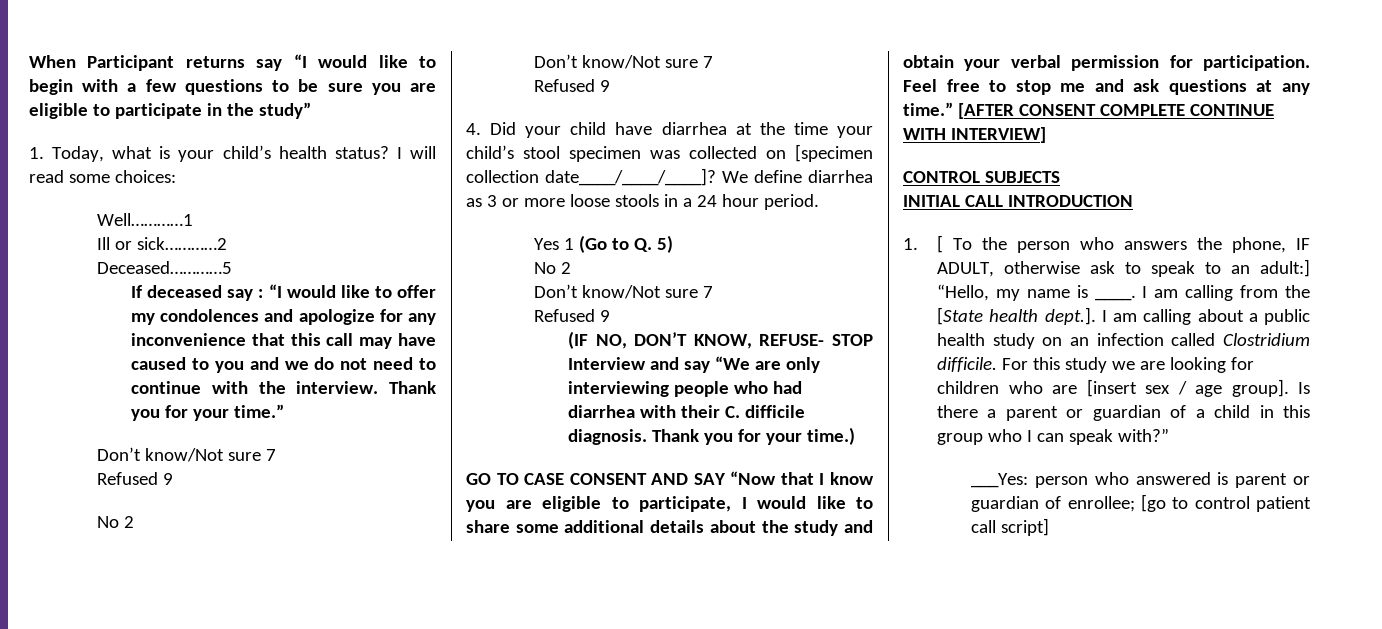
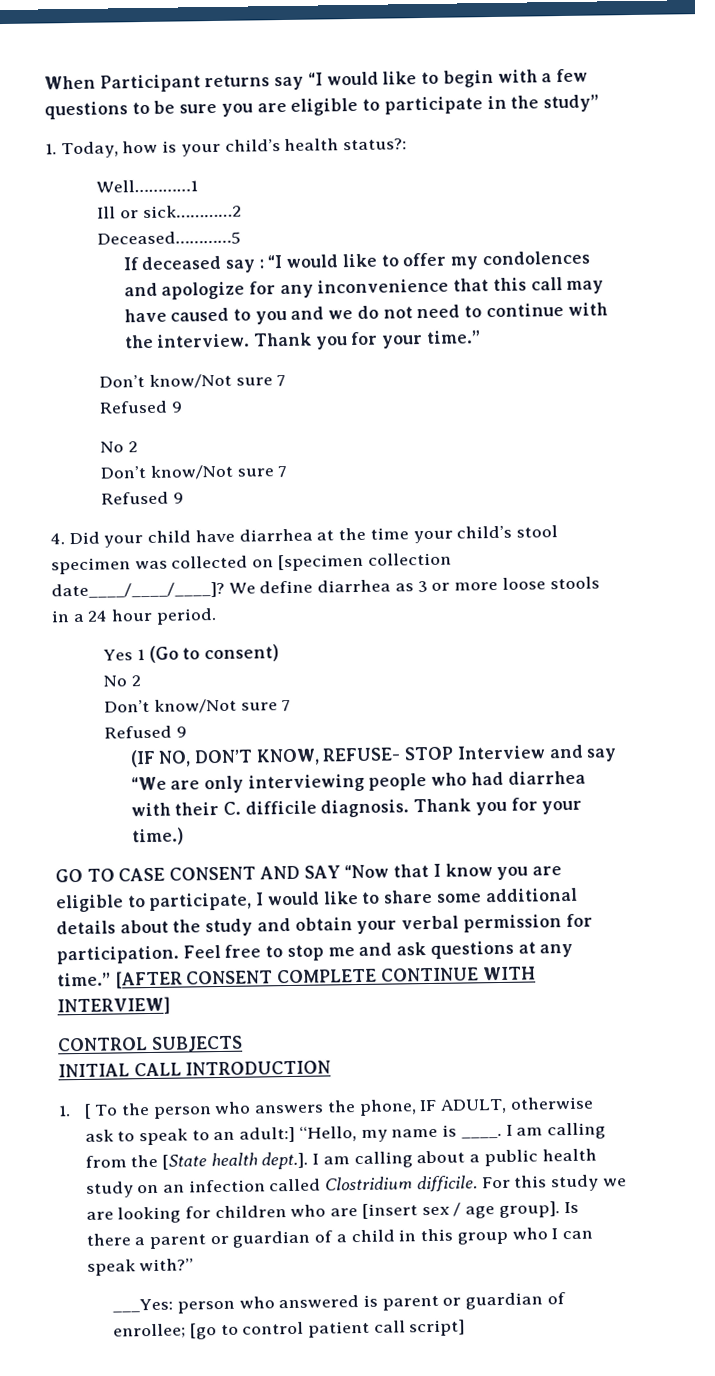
[112,146,153,159] what -> [122,140,159,154] how
[334,146,436,159] [29,170,176,183] status? I will read some choices: -> [343,138,408,151] status?:
[634,235,674,253] Q. 5) -> [203,644,279,663] consent)

